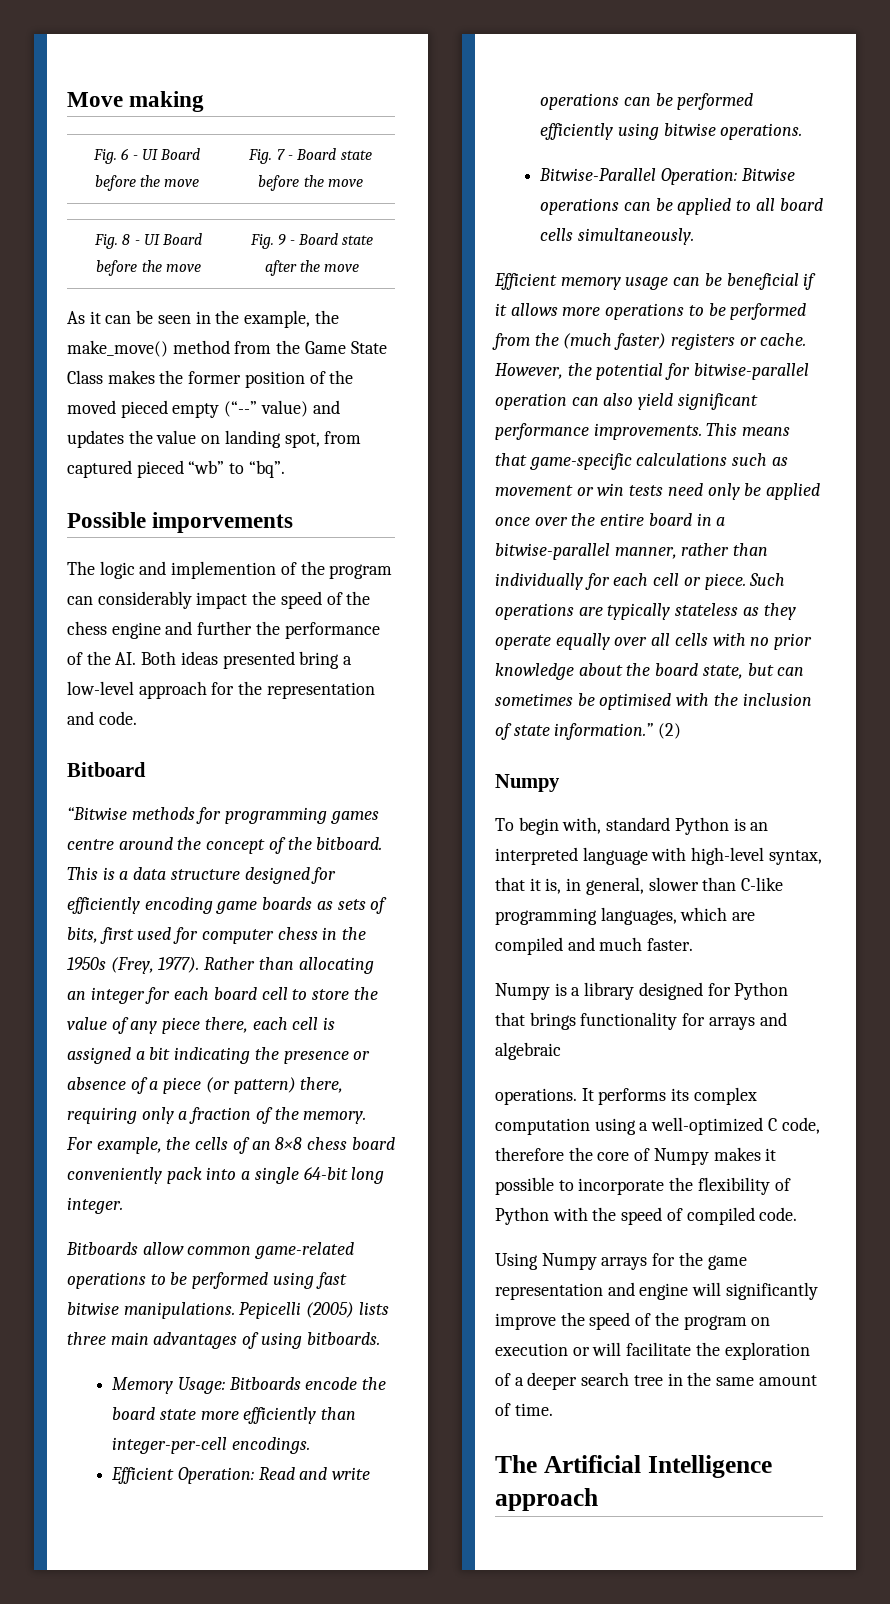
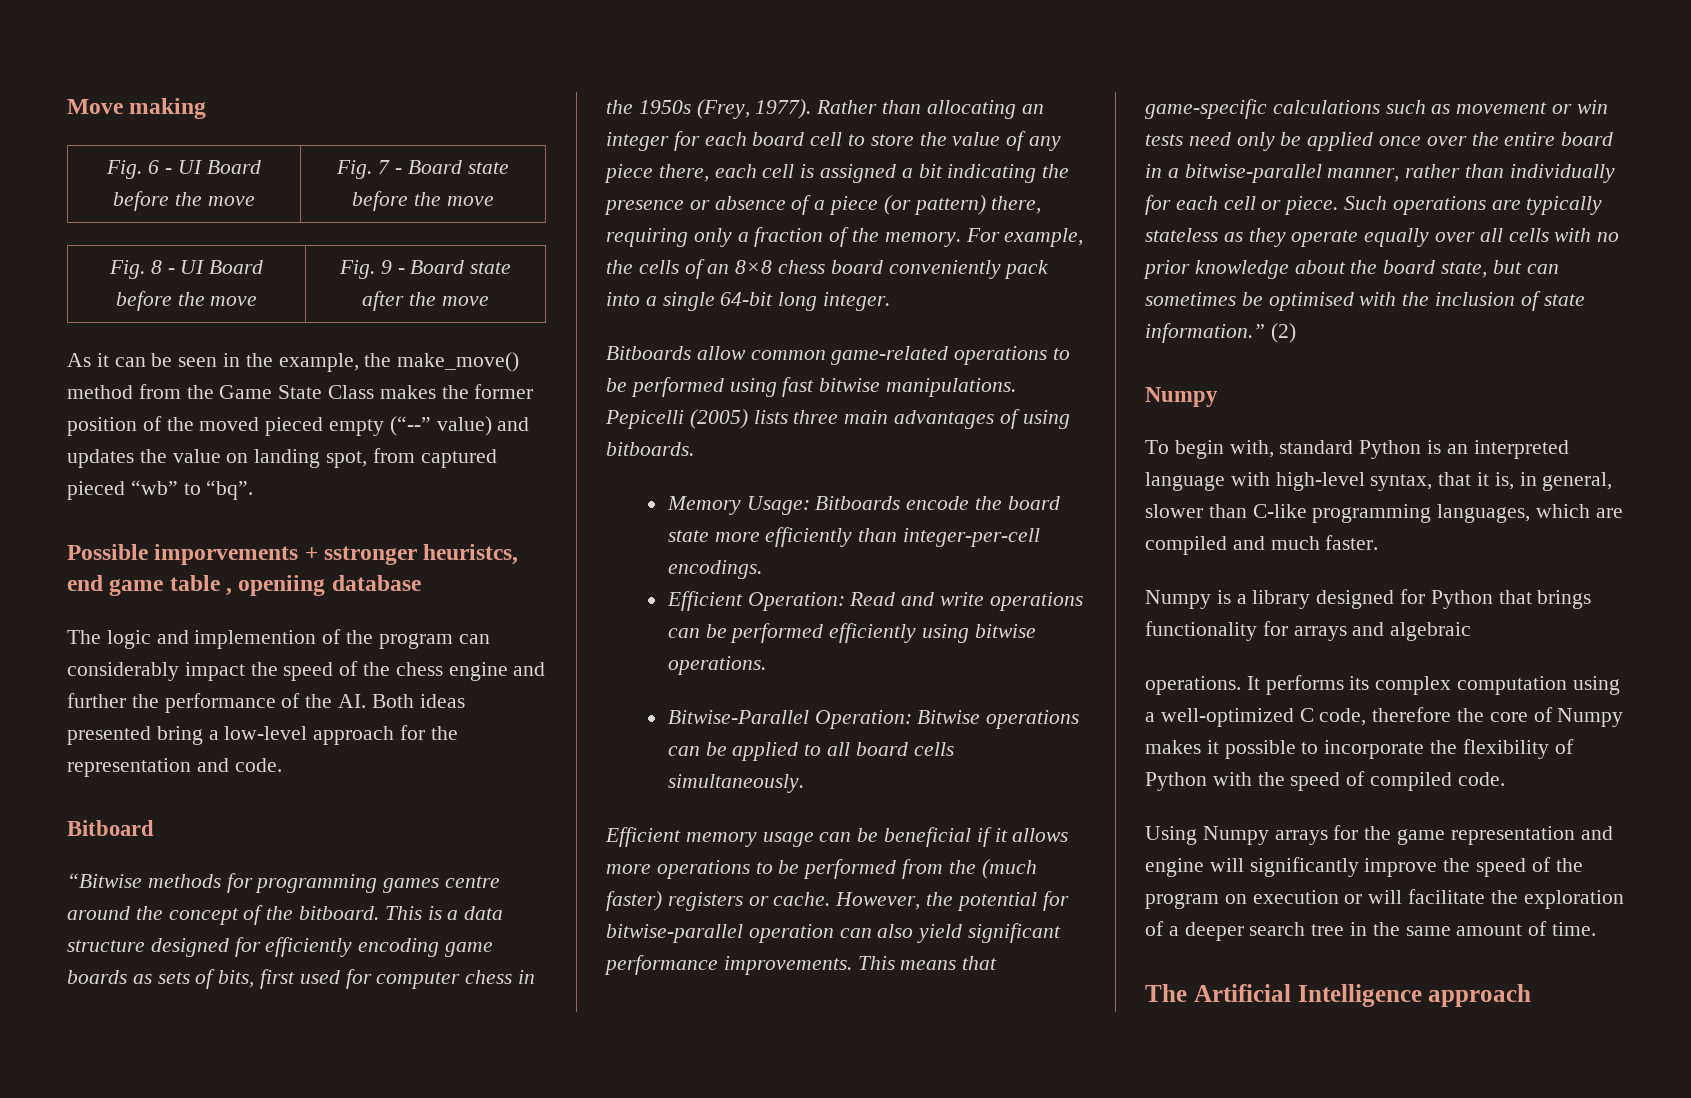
(294, 522) none -> [304,544,519,565] [67,575,421,596] + sstronger heuristcs, end game table , openiing database

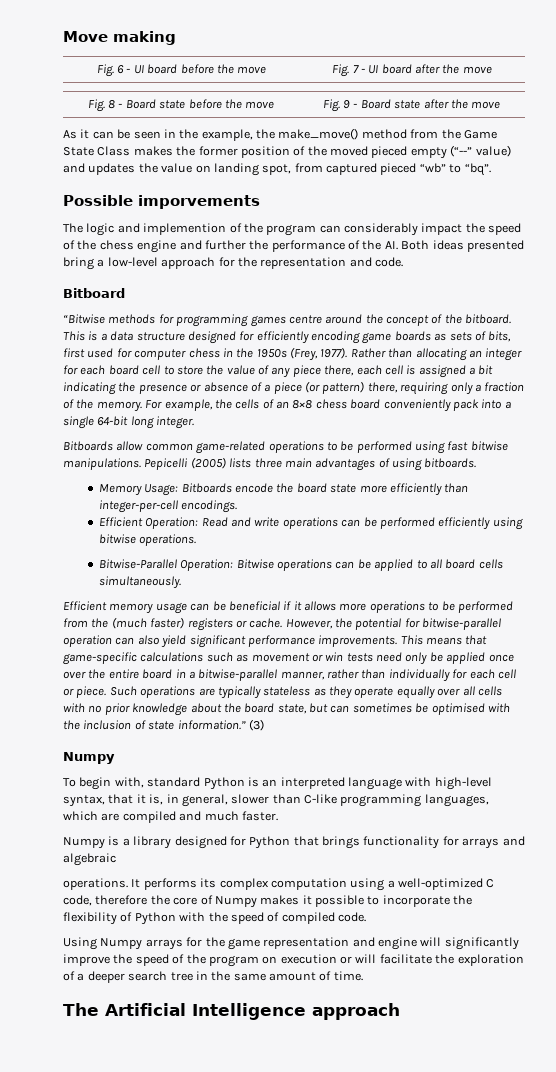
[206,160,261,174] Board -> [147,64,178,74] board
[407,160,509,174] [352,191,409,211] Board state before -> [368,64,441,74] UI board after
[180,260,264,274] UI Board -> [125,99,186,109] Board state
[304,544,519,565] [67,575,421,596] + sstronger heuristcs, end game table , openiing database -> (260, 202) none
[1270,323,1296,343] (2) -> [248,719,264,731] (3)

